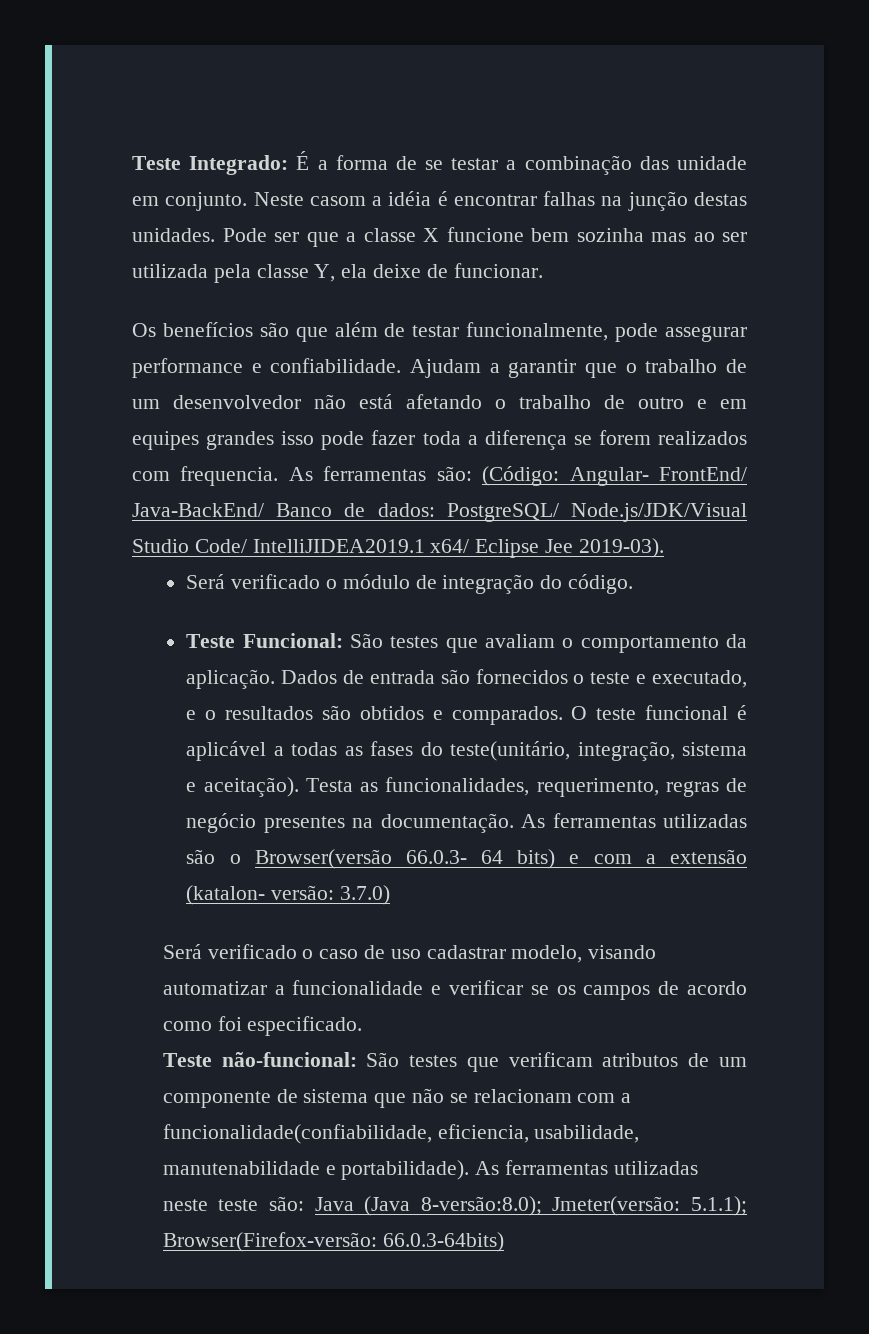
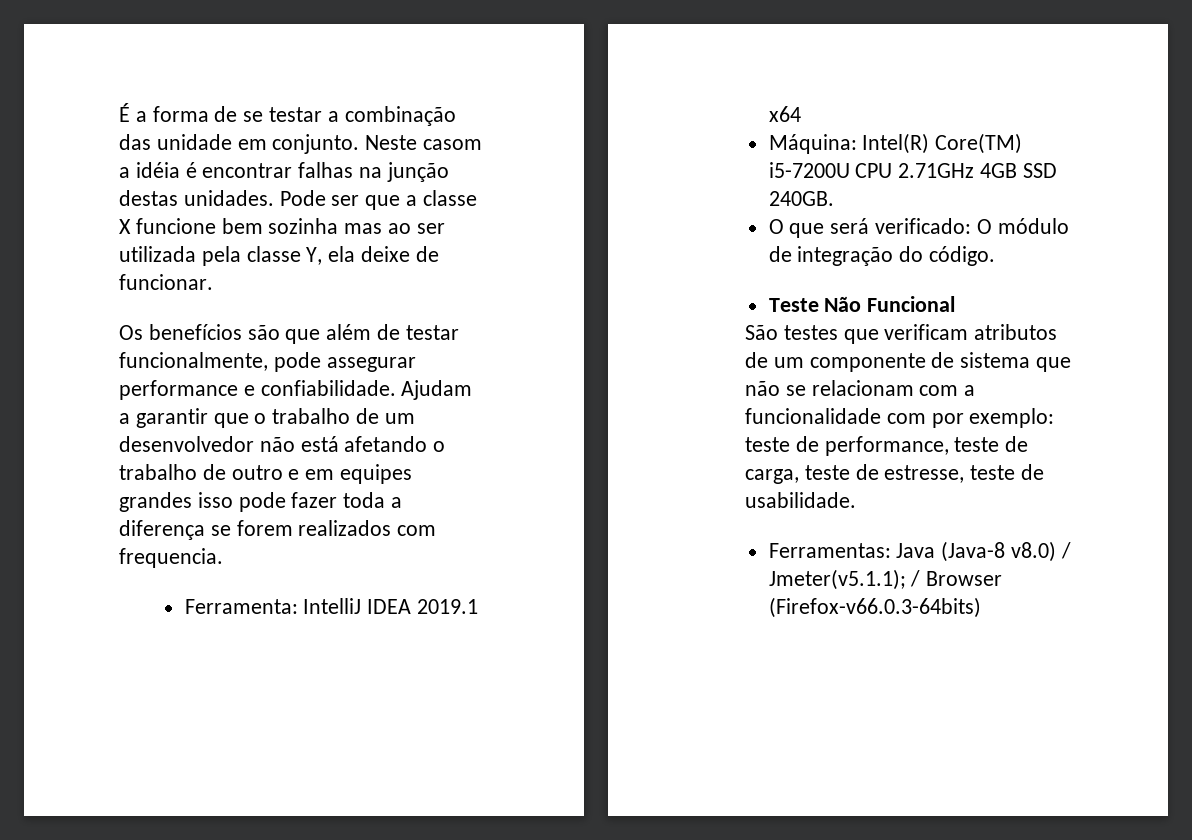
[132,155,289,175] Teste Integrado: -> (119, 112) none
[288,466,748,486] [132,503,747,522] [132,538,664,558] [186,574,337,589] As ferramentas são: (Código: Angular- FrontEnd/ Java-BackEnd/ Banco de dados: PostgreSQL/ Node.js/JDK/Visual Studio Code/ IntelliJIDEA2019.1 x64/ Eclipse Jee 2019-03). // Será verificado o -> [184,598,478,614] [768,106,801,122] [768,133,1023,154] [768,162,1057,178] [768,191,834,206] [768,218,992,238] // Ferramenta: IntelliJ IDEA 2019.1 x64 // Máquina: Intel(R) Core(TM) i5-7200U CPU 2.71GHz 4GB SSD 240GB. // O que será verificado: O
[242,633,747,653] [186,669,747,689] [186,705,747,725] [186,741,747,761] [186,777,748,797] [186,813,747,833] [186,849,747,869] [186,885,390,905] [162,944,657,963] [162,980,747,1000] [162,1016,363,1036] [162,1052,357,1067] Funcional: São testes que avaliam o comportamento da aplicação. Dados de entrada são fornecidos o teste e executado, e o resultados são obtidos e comparados. O teste funcional é aplicável a todas as fases do teste(unitário, integração, sistema e aceitação). Testa as funcionalidades, requerimento, regras de negócio presentes na documentação. As ferramentas utilizadas são o Browser(versão 66.0.3- 64 bits) e com a extensão (katalon- versão: 3.7.0) // Será verificado o caso de uso cadastrar modelo, visando automatizar a funcionalidade e verificar se os campos de acordo como foi especificado. // Teste não-funcional: -> [824,296,956,312] Não Funcional //
[162,1124,640,1144] [162,1160,698,1180] [162,1196,747,1216] [162,1232,504,1252] funcionalidade(confiabilidade, eficiencia, usabilidade, manutenabilidade e portabilidade). As ferramentas utilizadas neste teste são: Java (Java 8-versão:8.0); Jmeter(versão: 5.1.1); Browser(Firefox-versão: 66.0.3-64bits) -> [744,408,1055,428] [744,436,1029,456] [744,464,1044,484] [744,492,856,508] [768,541,1071,562] [768,569,1003,590] [768,597,981,618] funcionalidade com por exemplo: teste de performance, teste de carga, teste de estresse, teste de usabilidade. // Ferramentas: Java (Java-8 v8.0) / Jmeter(v5.1.1); / Browser (Firefox-v66.0.3-64bits)

